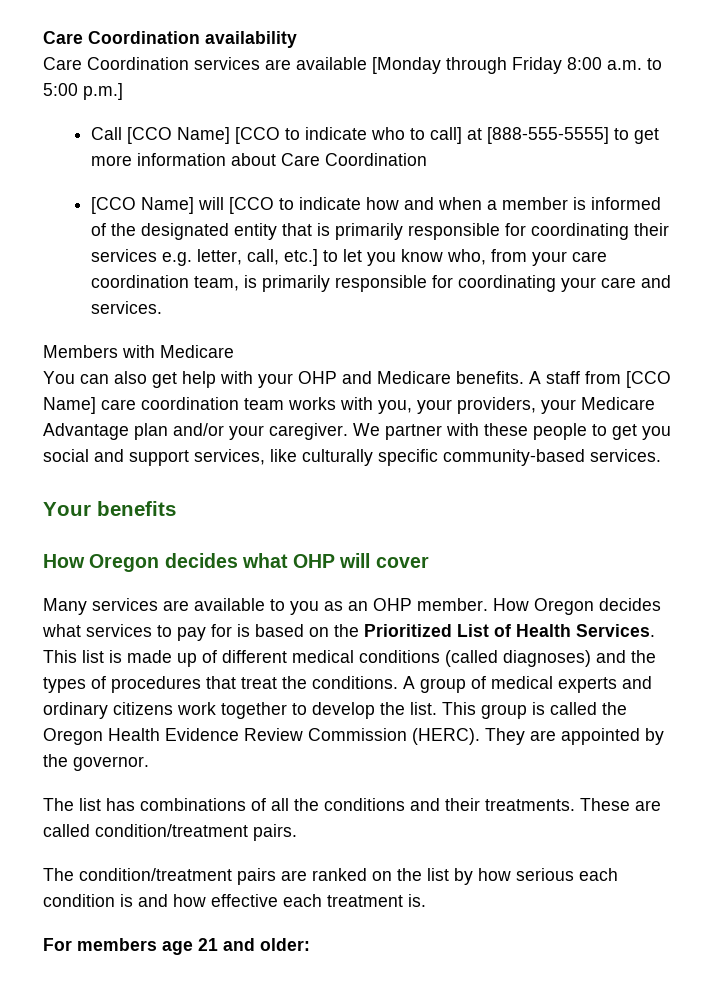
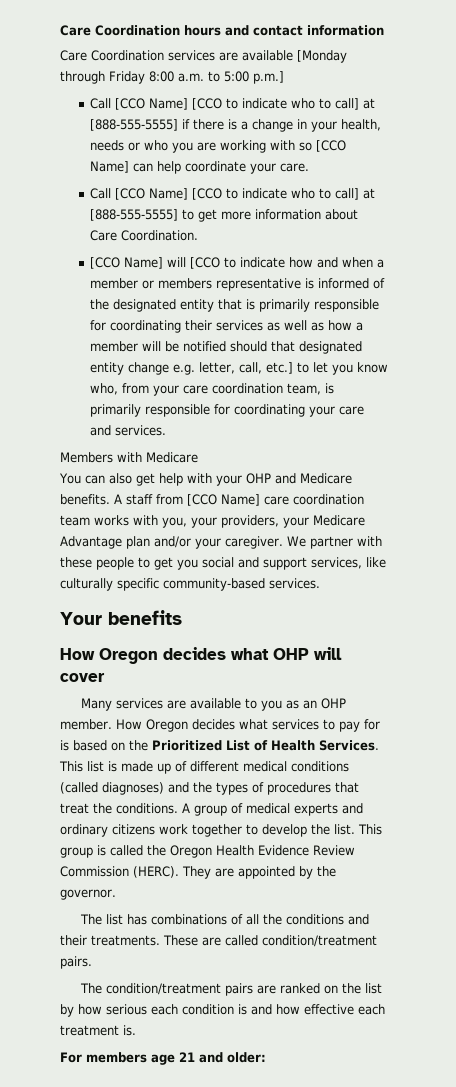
[43,31,297,48] Care Coordination availability -> [60,25,384,36] Care Coordination hours and contact information
(123, 91) none -> [90,98,376,110] [90,119,382,132] [90,140,347,153] [90,161,310,174] // Call [CCO Name] [CCO to indicate who to call] at [888-555-5555] if there is a change in your health, needs or who you are working with so [CCO Name] can help coordinate your care.
[324,153,427,166] Coordination -> [121,230,199,241] Coordination.
(568, 203) none -> [142,278,302,291] or members representative
(157, 255) none -> [267,320,364,331] [90,341,363,354] [90,362,170,375] as well as how a member will be notified should that designated entity change

